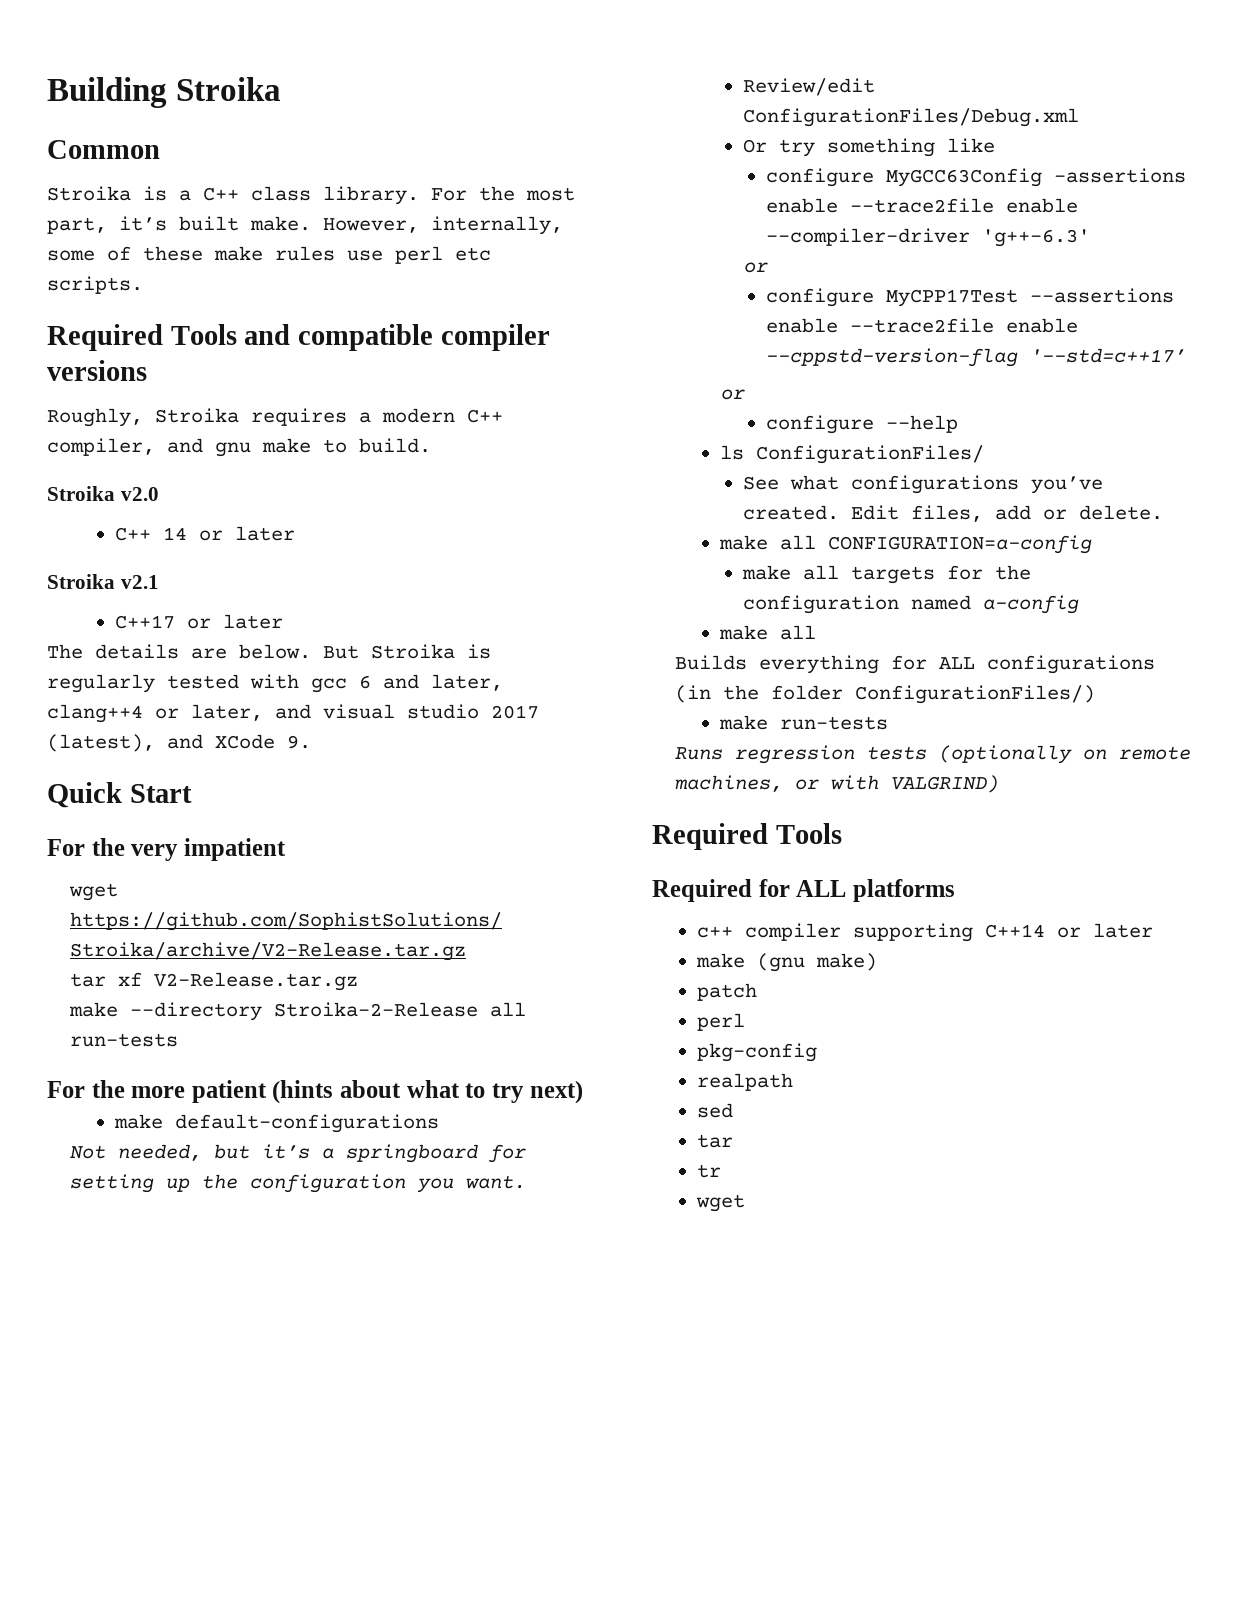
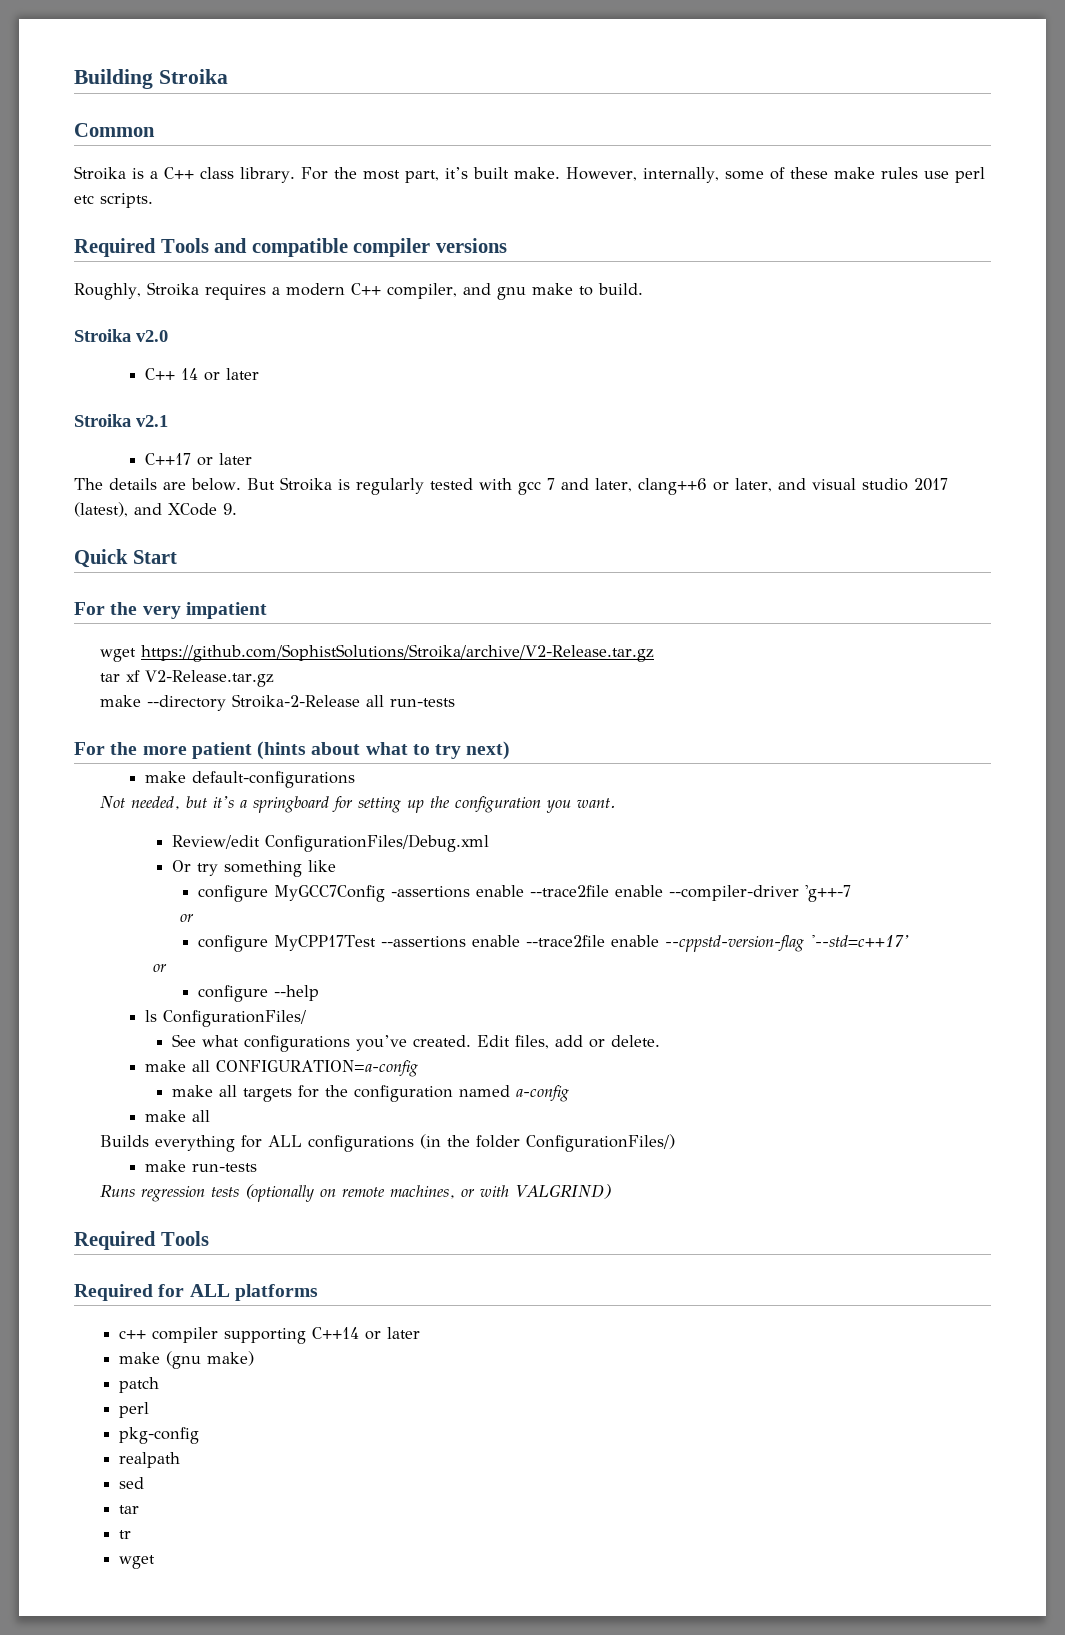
[359,675,371,689] 6 -> [546,478,555,490] 7
[47,704,143,723] clang++4 -> [637,478,707,495] clang++6
[886,168,1043,187] MyGCC63Config -> [273,885,385,902] MyGCC7Config
[982,229,1091,247] 'g++-6.3' -> [804,885,851,902] 'g++-7

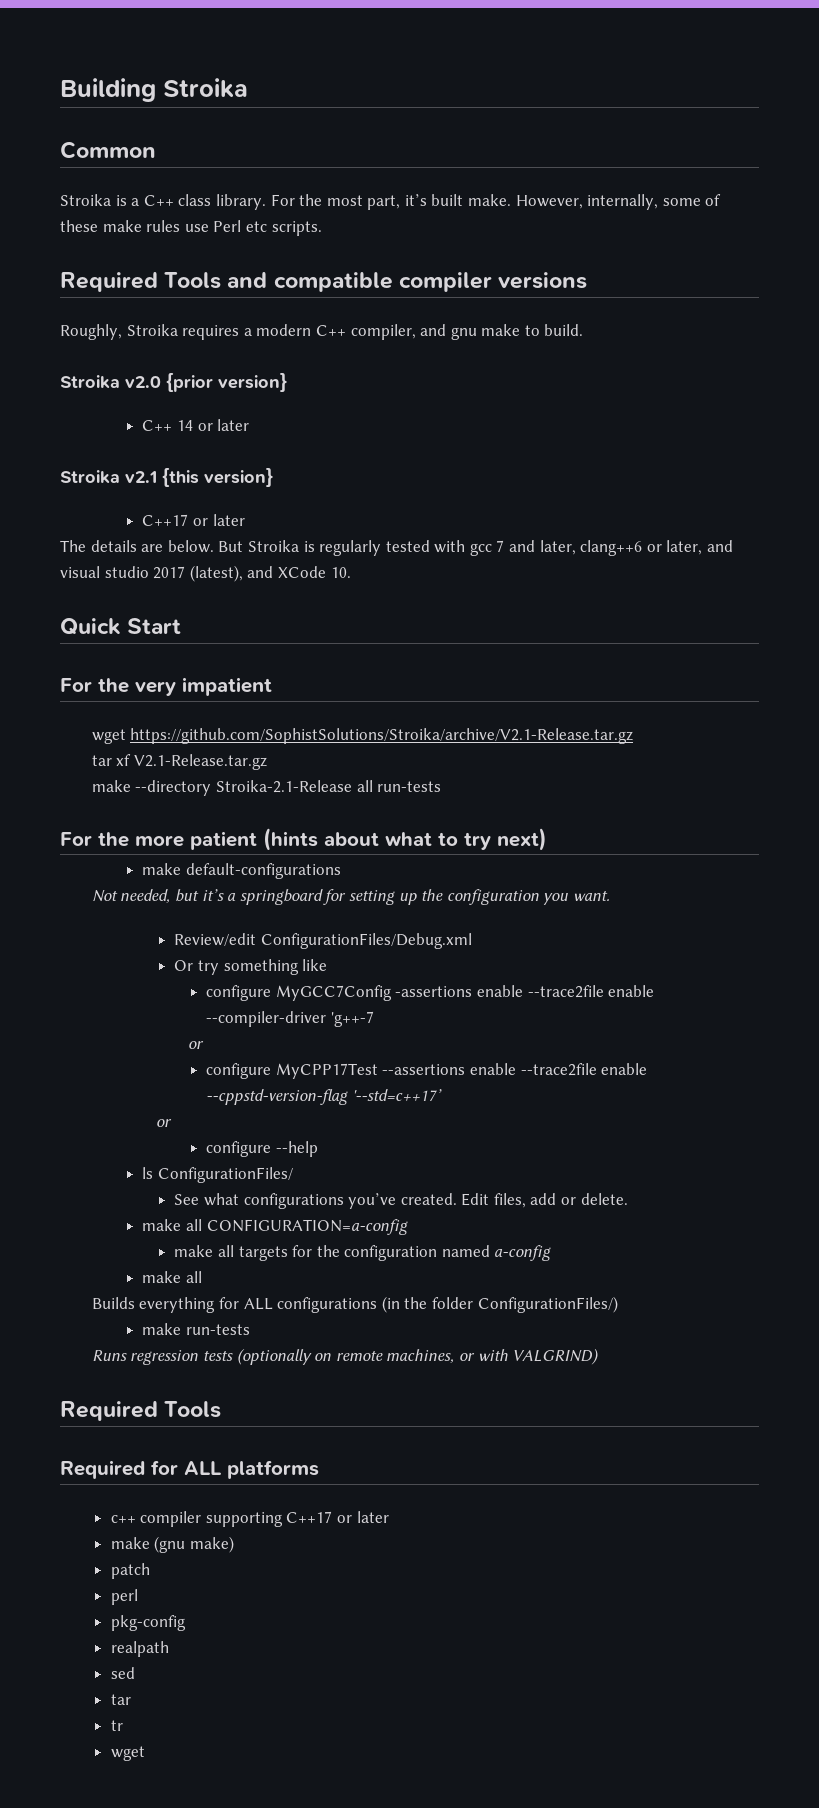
[954,167,985,183] perl -> [213,220,242,232] Perl
(168, 336) none -> [166,373,287,392] {prior version}
(168, 421) none -> [162,468,273,487] {this version}
[223,503,237,515] 9. -> [330,567,351,578] 10.
[141,644,655,662] https://github.com/SophistSolutions/Stroika/archive/V2-Release.tar.gz -> [130,728,634,744] https://github.com/SophistSolutions/Stroika/archive/V2.1-Release.tar.gz
[145,670,275,687] V2-Release.tar.gz -> [134,754,268,770] V2.1-Release.tar.gz
[232,694,361,708] Stroika-2-Release -> [216,780,353,793] Stroika-2.1-Release
[311,1327,359,1339] C++14 -> [286,1511,333,1523] C++17

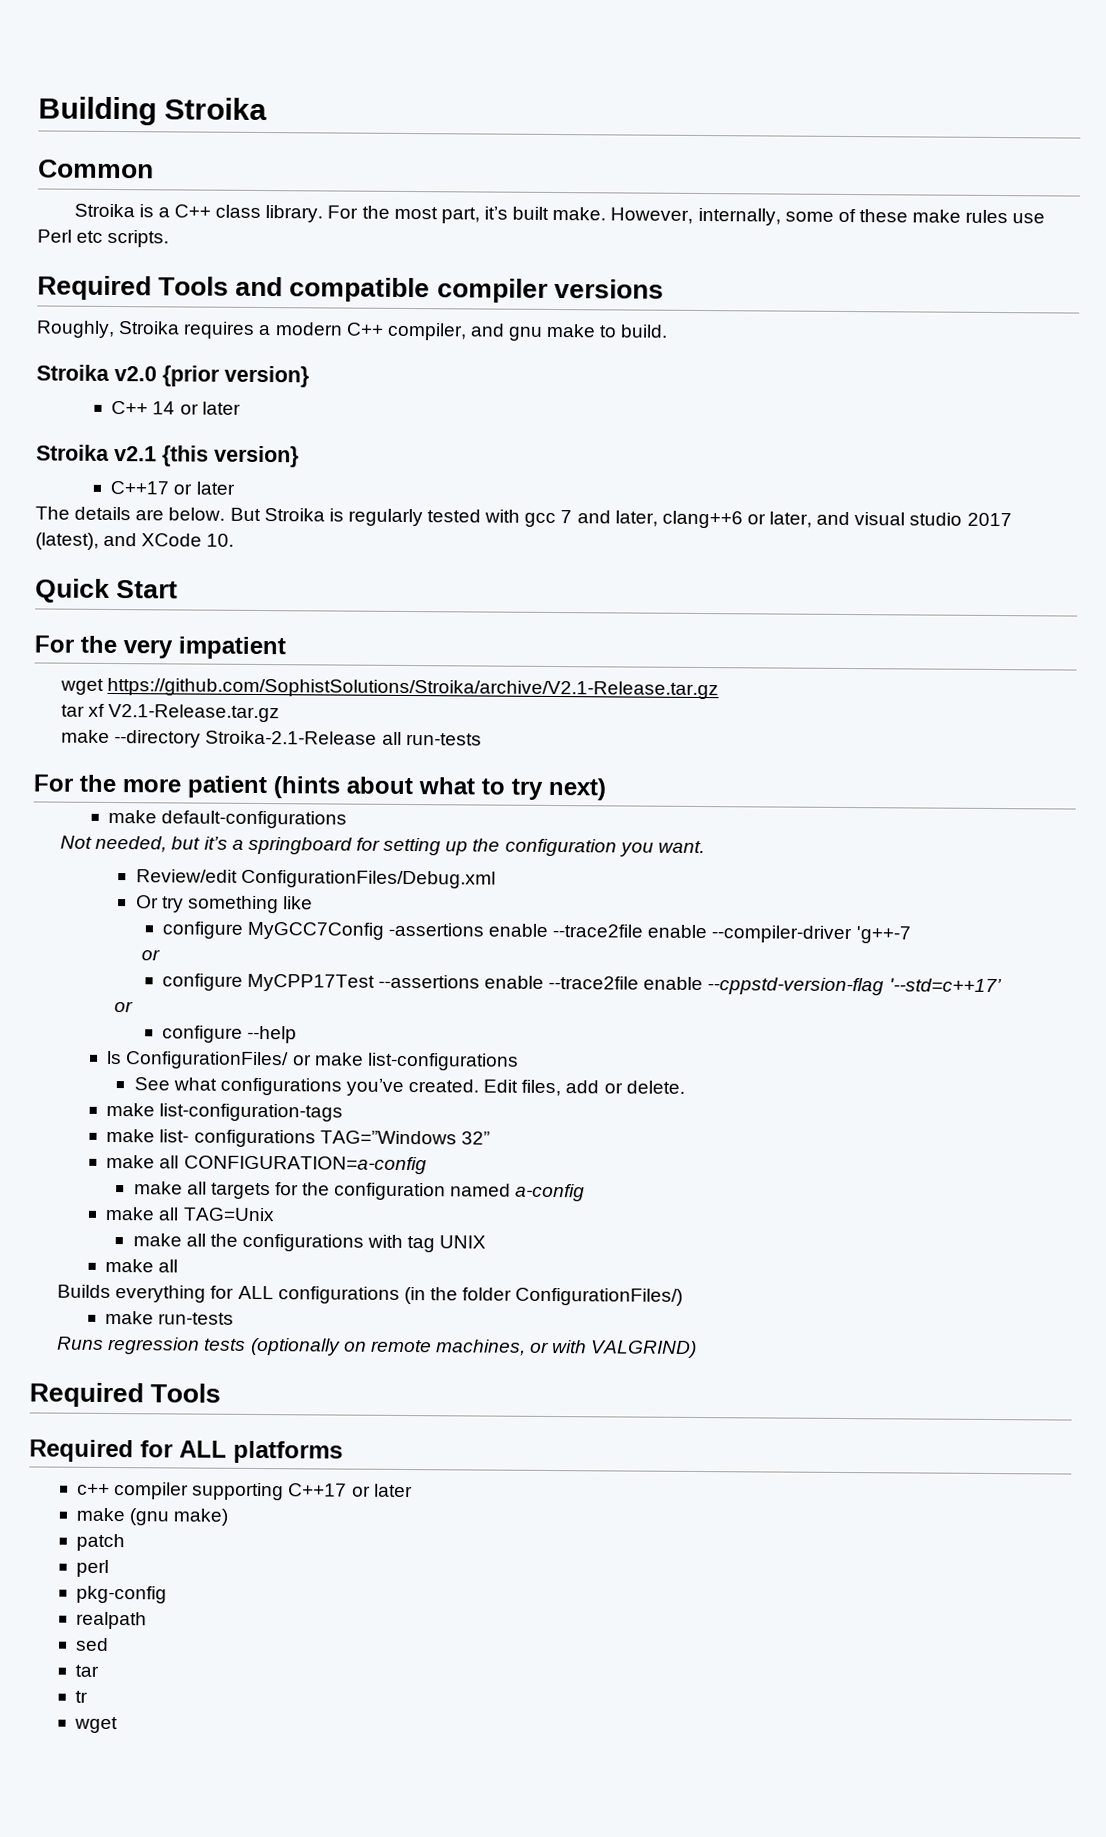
(294, 1175) none -> [291,1052,519,1071] or make list-configurations
(628, 1199) none -> [106,1102,344,1122] [106,1128,490,1148] // make list-configuration-tags // make list- configurations TAG=”Windows 32”
(552, 1253) none -> [105,1206,275,1222] [132,1233,487,1253] // make all TAG=Unix // make all the configurations with tag UNIX

